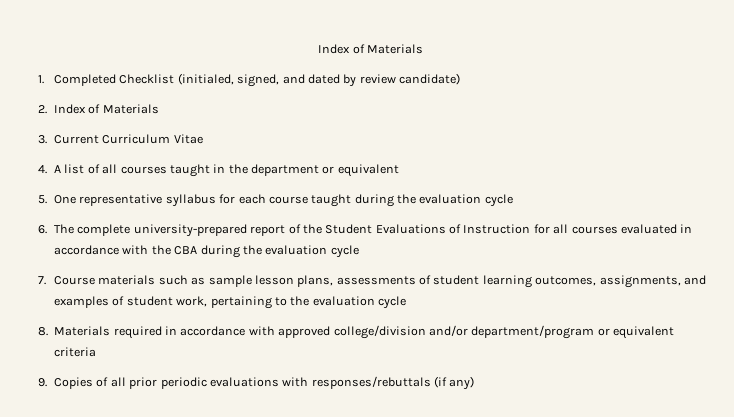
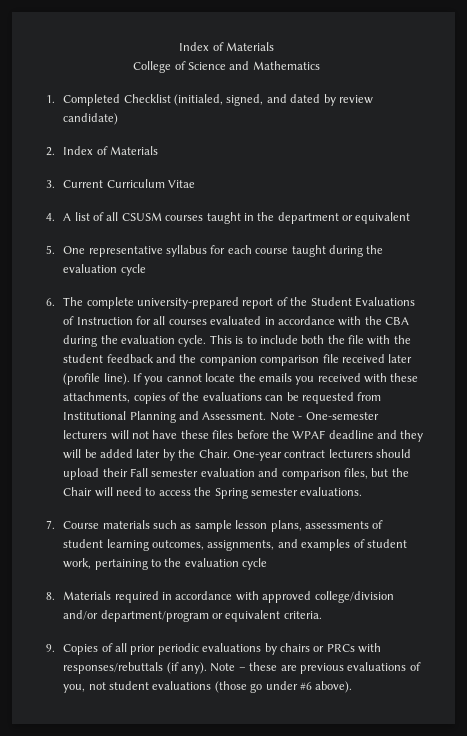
[318,44,423,54] Index of Materials -> [179,42,274,51] [133,61,320,73] Index of Materials // College of Science and Mathematics
(118, 169) none -> [121,212,162,221] CSUSM
[330,245,359,258] cycle -> [178,335,411,347] [63,354,413,366] [63,373,419,385] [63,392,382,404] [63,411,379,423] [63,430,424,442] [63,449,412,461] [63,468,409,480] [63,487,363,499] cycle. This is to include both the file with the student feedback and the companion comparison file received later (profile line). If you cannot locate the emails you received with these attachments, copies of the evaluations can be requested from Institutional Planning and Assessment. Note - One-semester lecturers will not have these files before the WPAF deadline and they will be added later by the Chair. One-year contract lecturers should upload their Fall semester evaluation and comparison files, but the Chair will need to access the Spring semester evaluations.
[54,347,97,357] criteria -> [283,611,322,619] criteria.
[282,376,475,390] with responses/rebuttals (if any) -> [264,643,382,655] [63,662,421,674] [63,681,353,693] by chairs or PRCs with responses/rebuttals (if any). Note – these are previous evaluations of you, not student evaluations (those go under #6 above).

